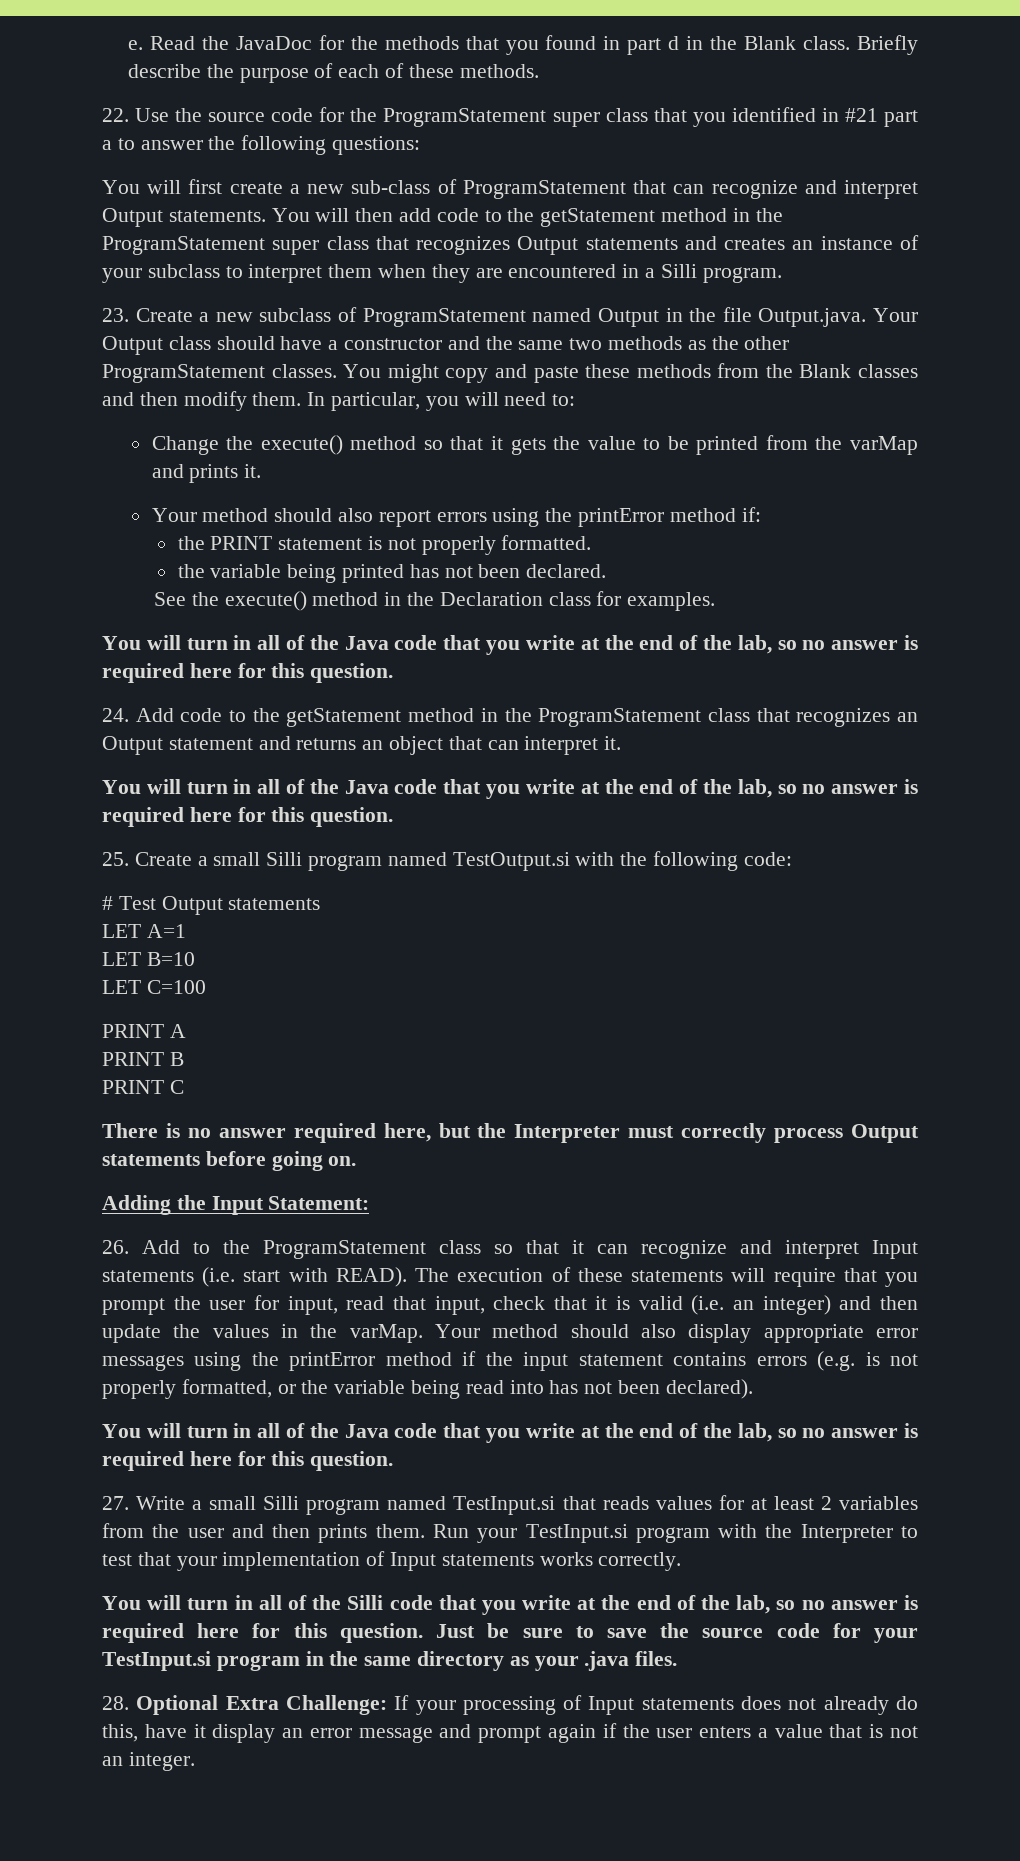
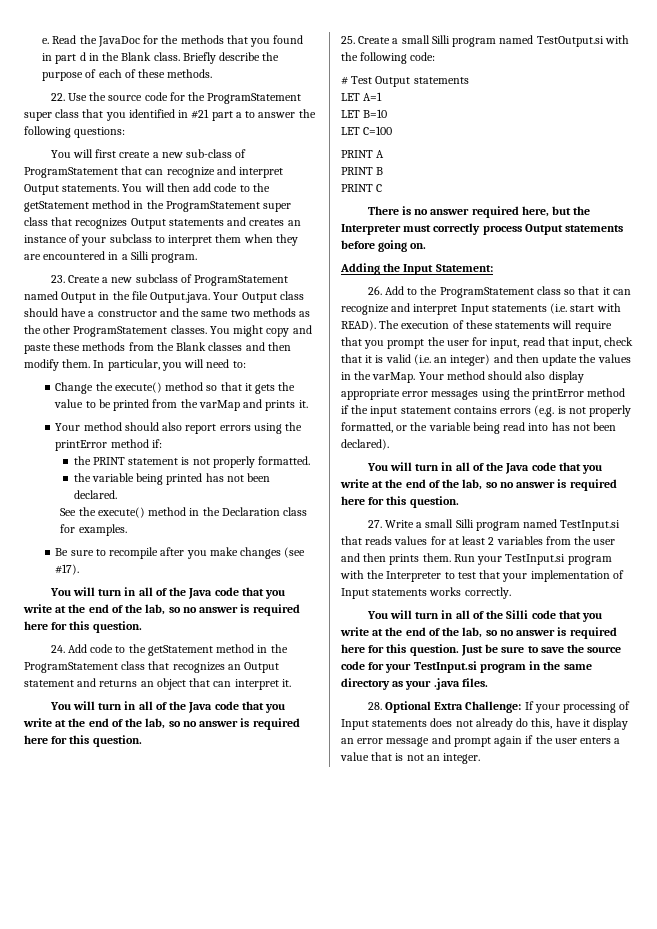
(716, 601) none -> [55,547,306,559] [55,564,80,575] // Be sure to recompile after you make changes (see #17).

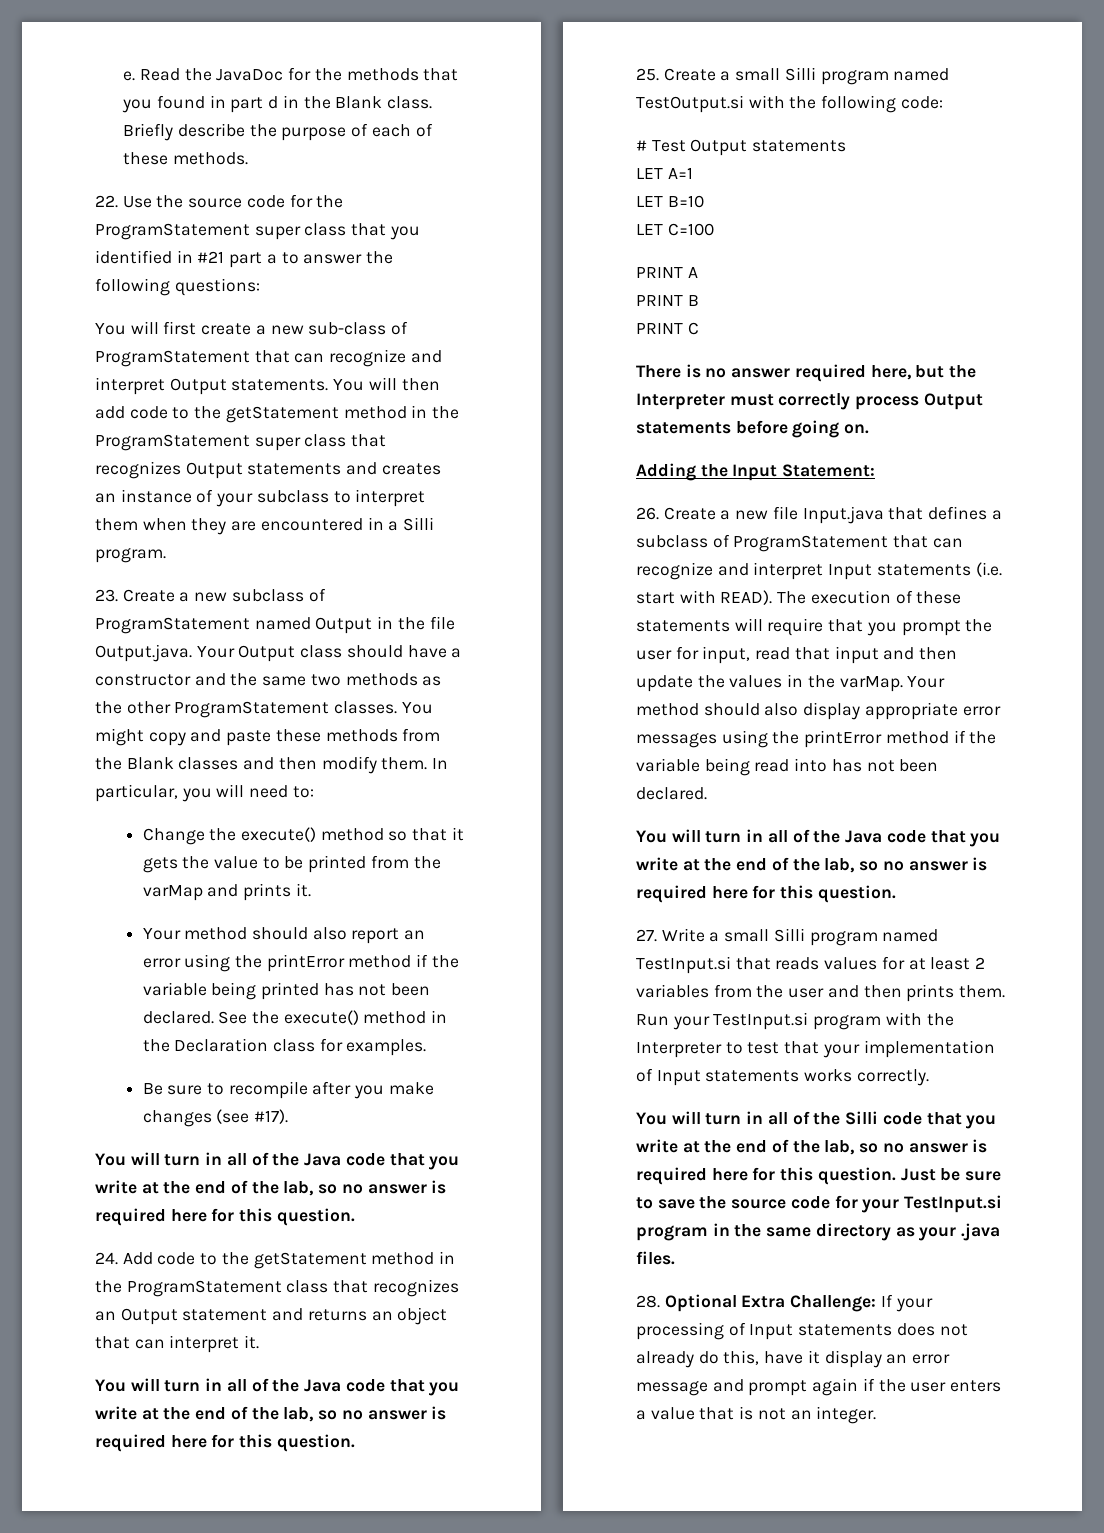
[219,422,303,434] [55,439,162,451] [73,456,311,468] errors using the printError method if: // the PRINT statement is not properly formatted. // -> [404,930,426,940] [142,954,429,972] an error using the printError method if
(117, 494) // -> (214, 1017) none
[384,286,610,298] Add to the ProgramStatement class so that it -> [663,506,1002,524] [636,534,929,552] Create a new file Input.java that defines a subclass of ProgramStatement that
[572,337,634,349] [341,354,491,366] input, check that it is valid (i.e. an integer) -> [834,646,879,664] input
[370,405,632,417] [341,422,428,433] input statement contains errors (e.g. is not properly formatted, or the -> (997, 737) none
[341,439,389,450] declared). -> [636,787,707,800] declared.

